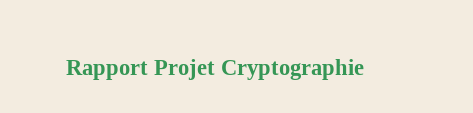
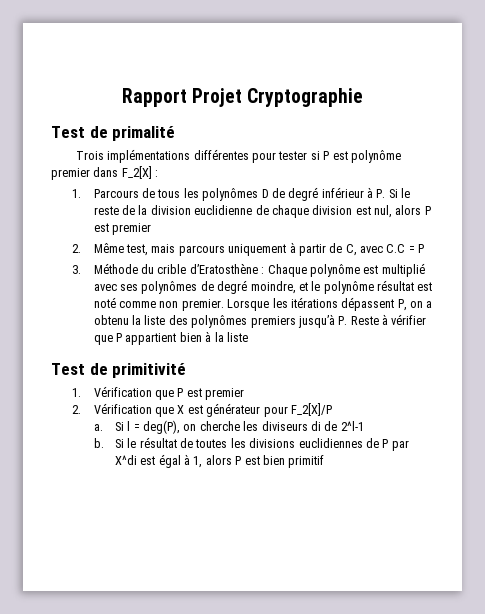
(365, 69) none -> [51,126,176,141] [75,149,401,163] [51,166,159,180] [72,187,411,201] [93,205,431,218] [93,223,152,235] [72,242,425,256] [72,263,425,277] [93,280,433,294] [93,297,433,311] [93,314,427,328] [93,331,248,345] [51,363,187,378] [72,386,245,400] [72,403,332,417] [93,420,364,434] [93,437,409,451] [114,454,325,468] // Test de primalité // Trois implémentations différentes pour tester si P est polynôme premier dans F_2[X] : // 1. Parcours de tous les polynômes D de degré inférieur à P. Si le reste de la division euclidienne de chaque division est nul, alors P est premier // 2. Même test, mais parcours uniquement à partir de C, avec C.C = P // 3. Méthode du crible d’Eratosthène : Chaque polynôme est multiplié avec ses polynômes de degré moindre, et le polynôme résultat est noté comme non premier. Lorsque les itérations dépassent P, on a obtenu la liste des polynômes premiers jusqu’à P. Reste à vérifier que P appartient bien à la liste // Test de primitivité // 1. Vérification que P est premier // 2. Vérification que X est générateur pour F_2[X]/P // a. Si l = deg(P), on cherche les diviseurs di de 2^l-1 // b. Si le résultat de toutes les divisions euclidiennes de P par X^di est égal à 1, alors P est bien primitif

